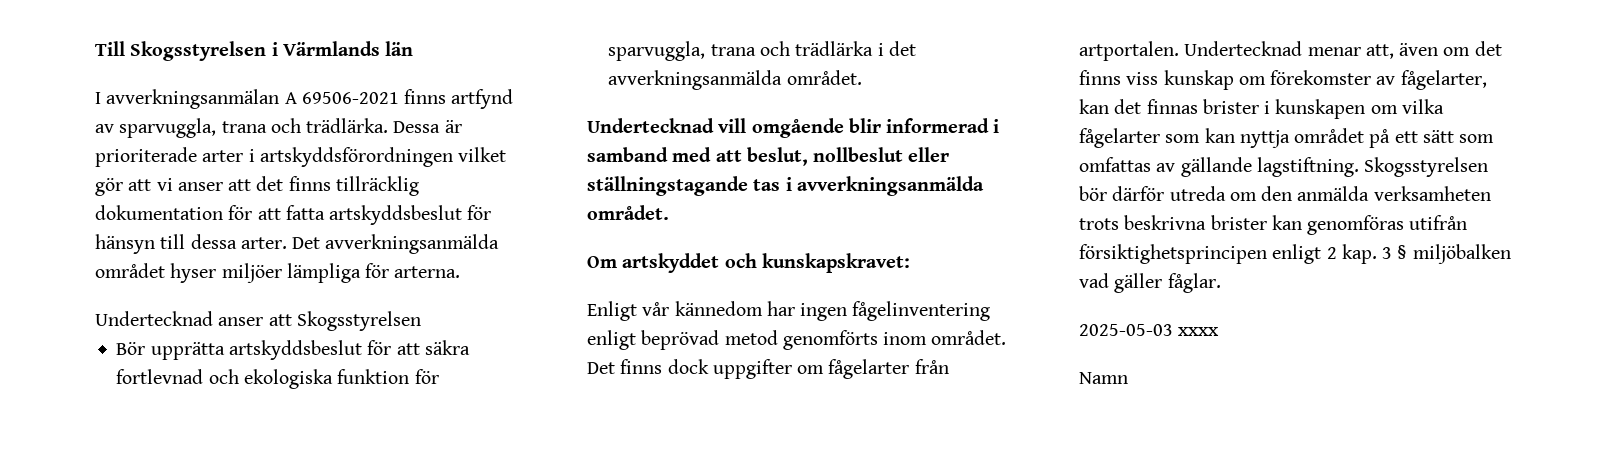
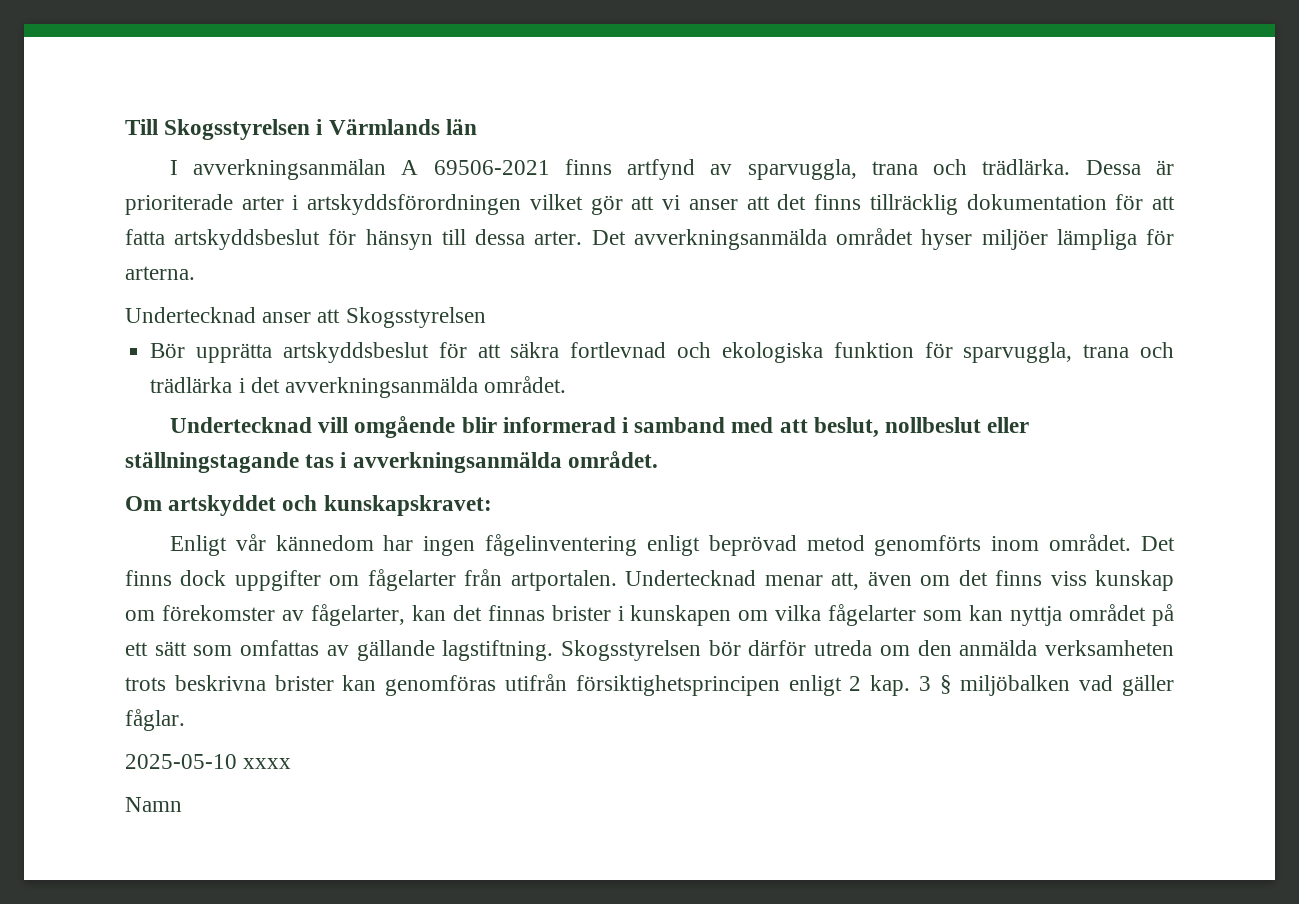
[1079,324,1173,336] 2025-05-03 -> [125,754,237,769] 2025-05-10

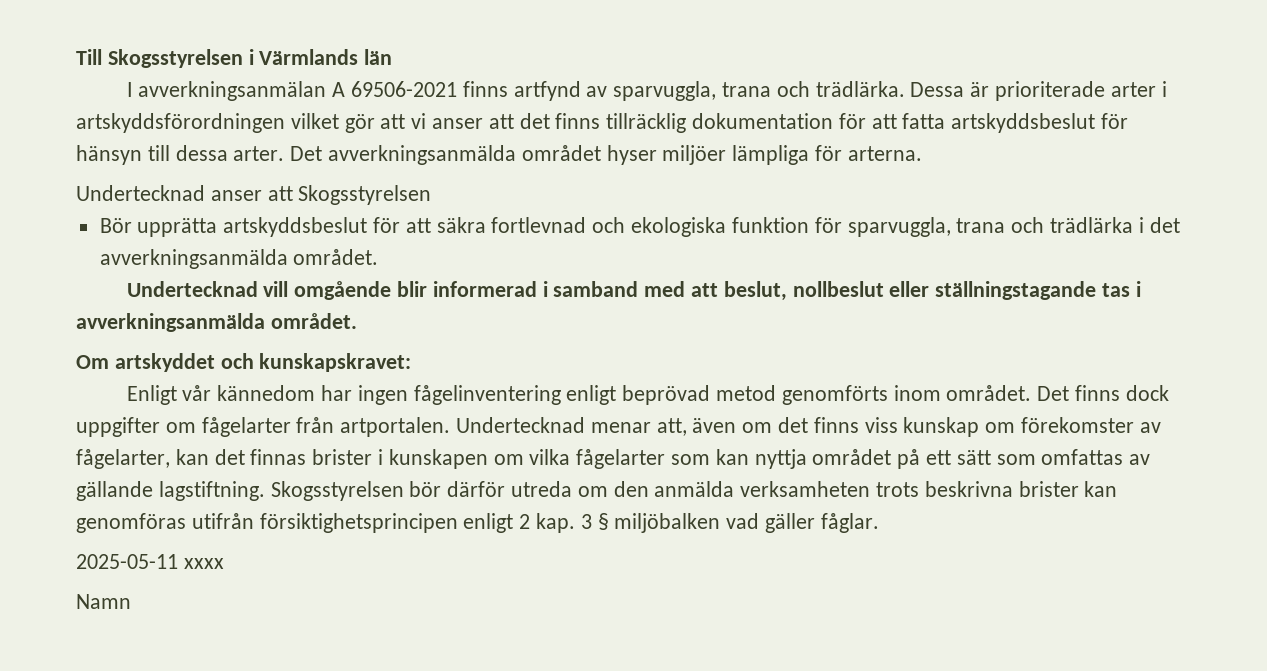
[125,754,237,769] 2025-05-10 -> [76,554,178,569] 2025-05-11

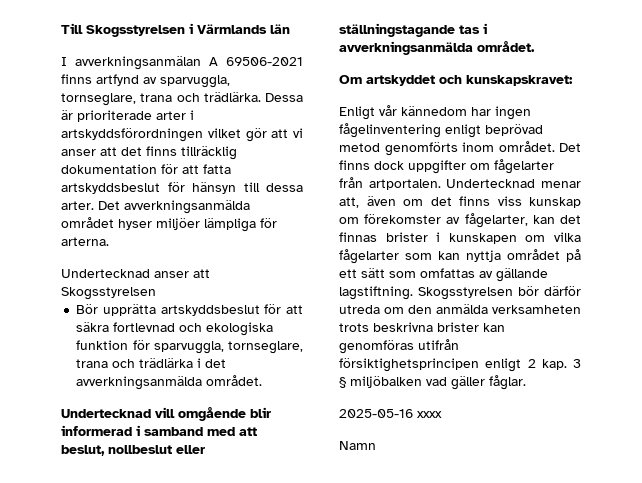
(717, 91) none -> [61,93,136,106] tornseglare,
(951, 227) none -> [228,341,303,354] tornseglare,
[76,554,178,569] 2025-05-11 -> [339,409,413,418] 2025-05-16

